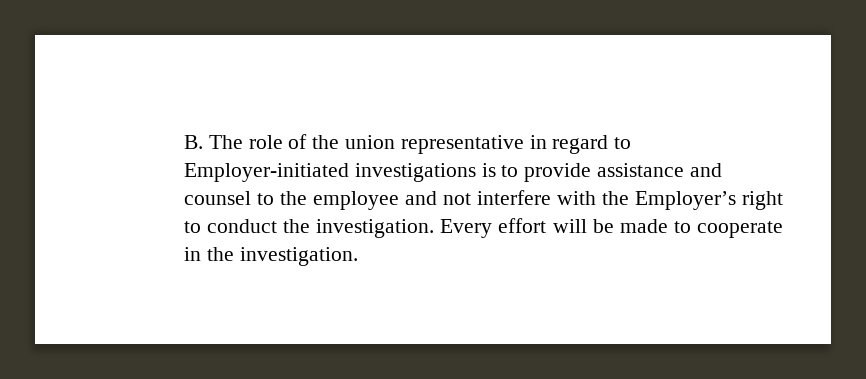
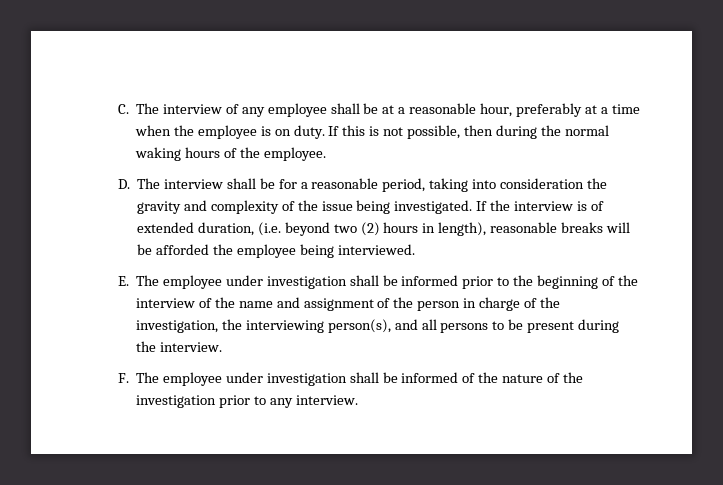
[183,134,632,154] [183,163,722,182] [183,190,783,210] [183,218,783,238] [183,247,358,266] B. The role of the union representative in regard to Employer-initiated investigations is to provide assistance and counsel to the employee and not interfere with the Employer’s right to conduct the investigation. Every effort will be made to cooperate in the investigation. -> [117,103,640,117] [134,125,609,139] [134,147,326,161] [117,178,608,192] [136,200,604,214] [136,222,631,236] [136,244,415,258] [117,275,638,289] [135,297,560,311] [135,319,620,333] [135,341,222,352] [117,372,584,386] [135,395,358,408] C. The interview of any employee shall be at a reasonable hour, preferably at a time when the employee is on duty. If this is not possible, then during the normal waking hours of the employee. // D. The interview shall be for a reasonable period, taking into consideration the gravity and complexity of the issue being investigated. If the interview is of extended duration, (i.e. beyond two (2) hours in length), reasonable breaks will be afforded the employee being interviewed. // E. The employee under investigation shall be informed prior to the beginning of the interview of the name and assignment of the person in charge of the investigation, the interviewing person(s), and all persons to be present during the interview. // F. The employee under investigation shall be informed of the nature of the investigation prior to any interview.

